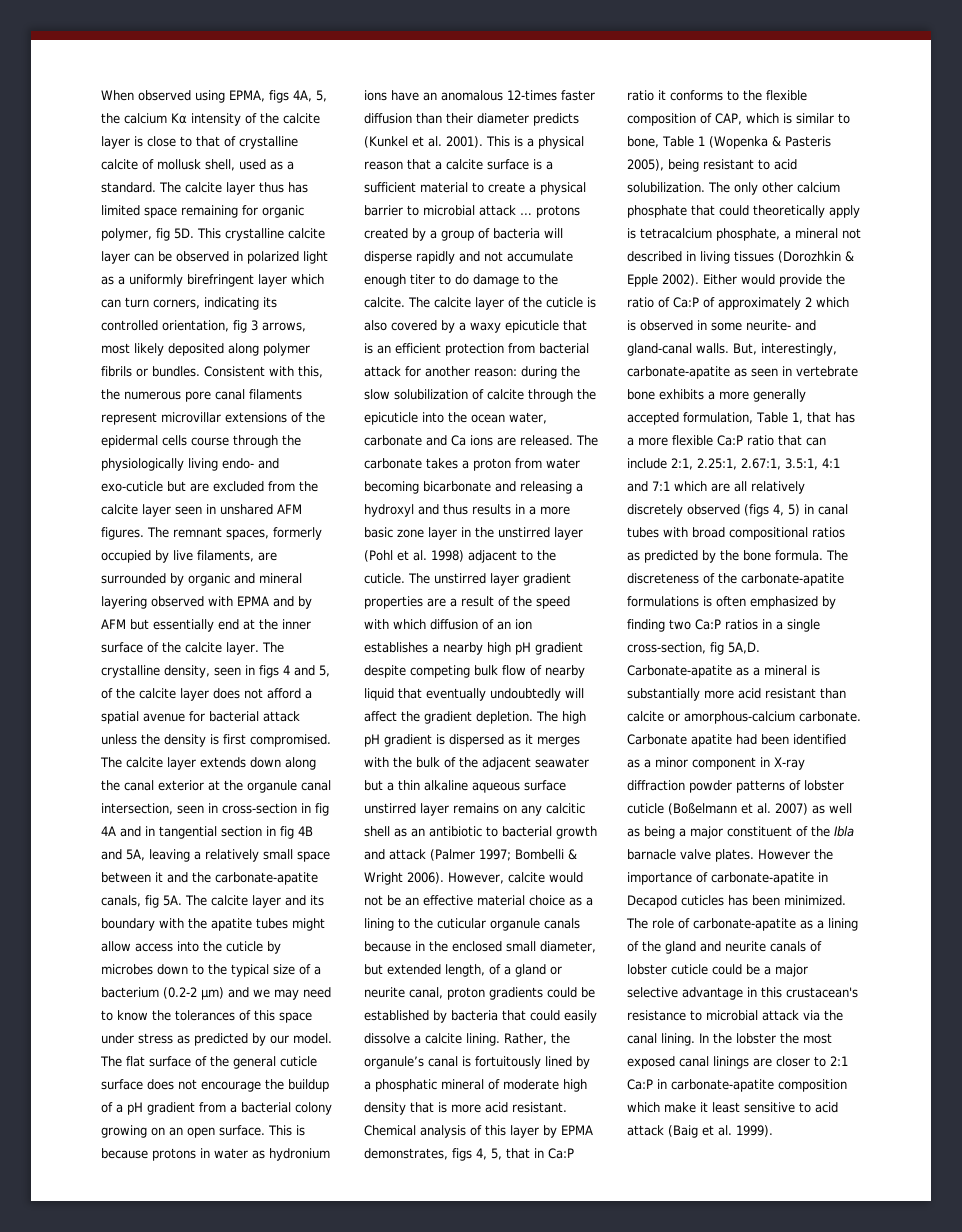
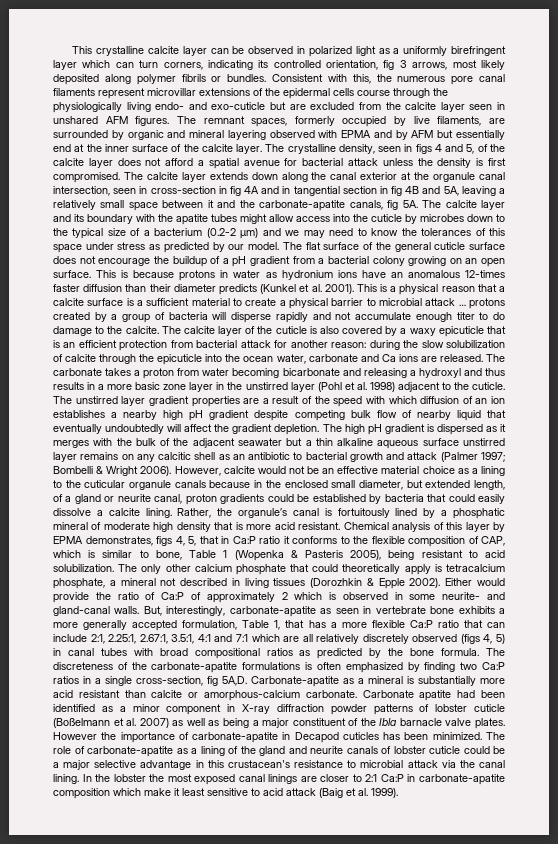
[101,90,327,103] [101,113,320,126] [101,136,298,149] [101,159,294,171] [101,182,308,195] [101,205,304,218] [101,228,194,241] When observed using EPMA, figs 4A, 5, the calcium Kα intensity of the calcite layer is close to that of crystalline calcite of mollusk shell, used as a standard. The calcite layer thus has limited space remaining for organic polymer, fig 5D. -> (72, 50) none

